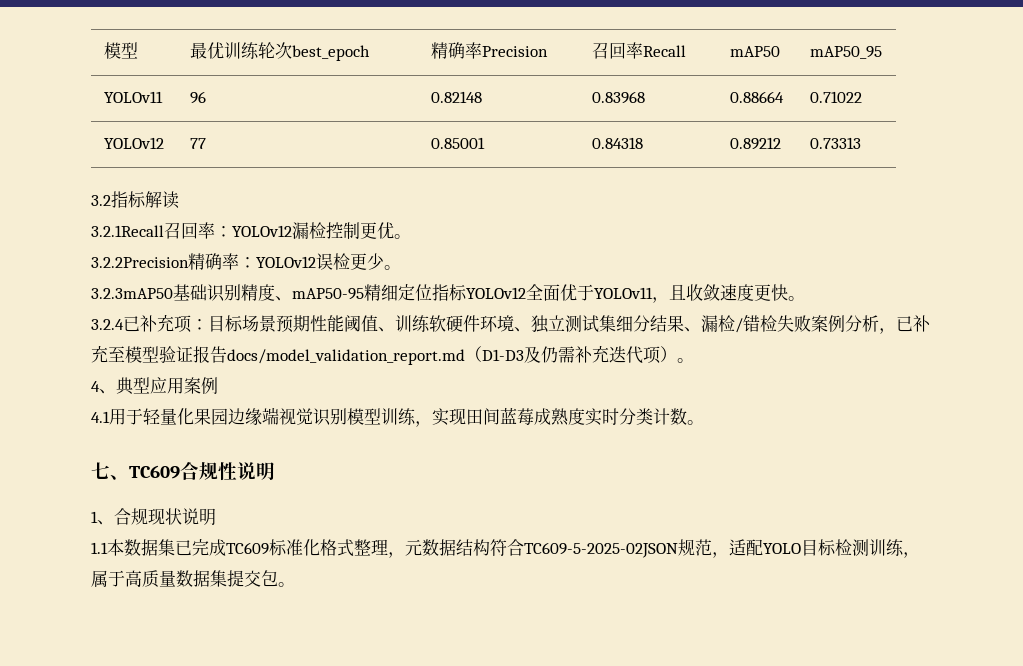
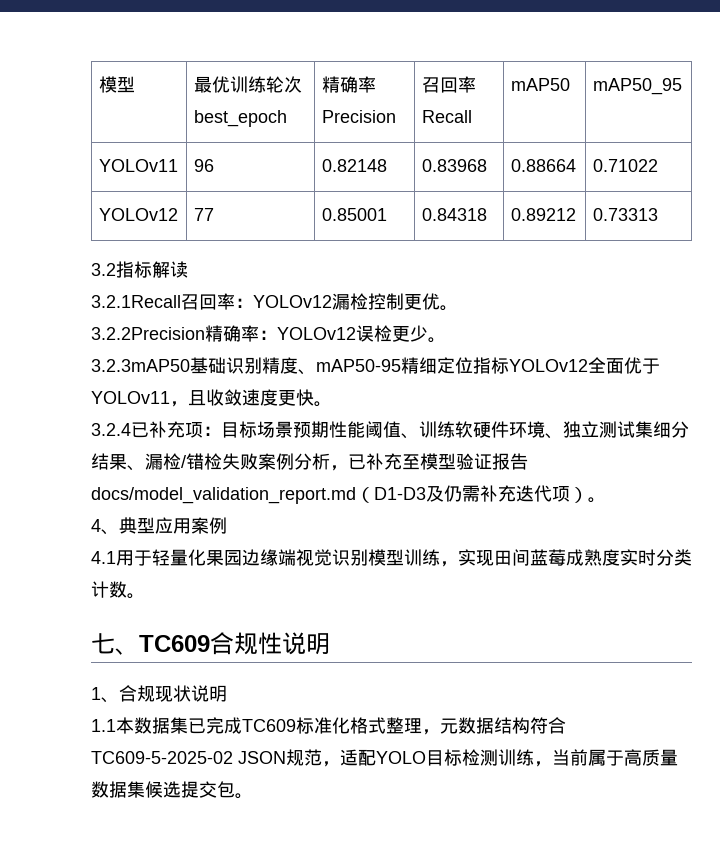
[524,542,678,558] TC609-5-2025-02JSON -> [91,751,286,764] TC609-5-2025-02 JSON
(920, 555) none -> [552,749,588,766] 当前
(227, 578) none -> [145,781,181,798] 候选

